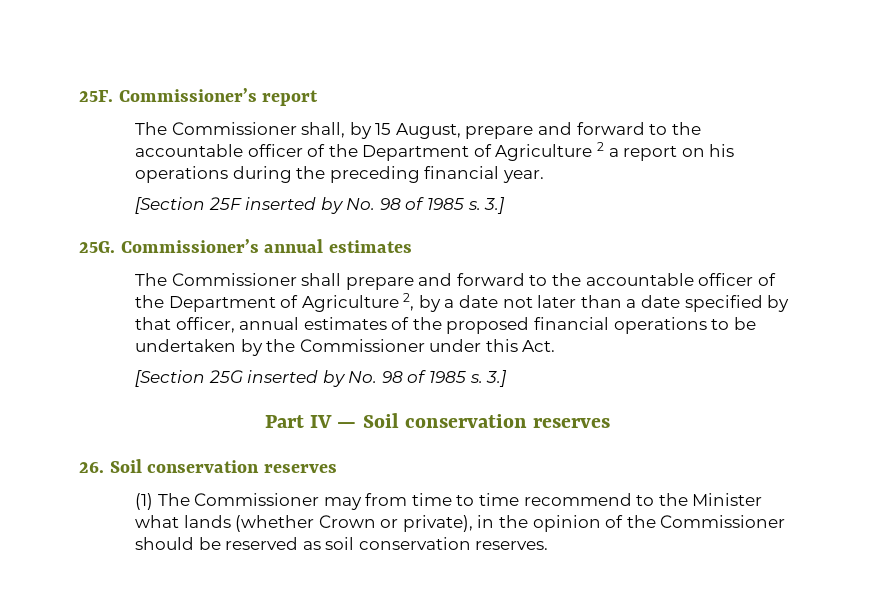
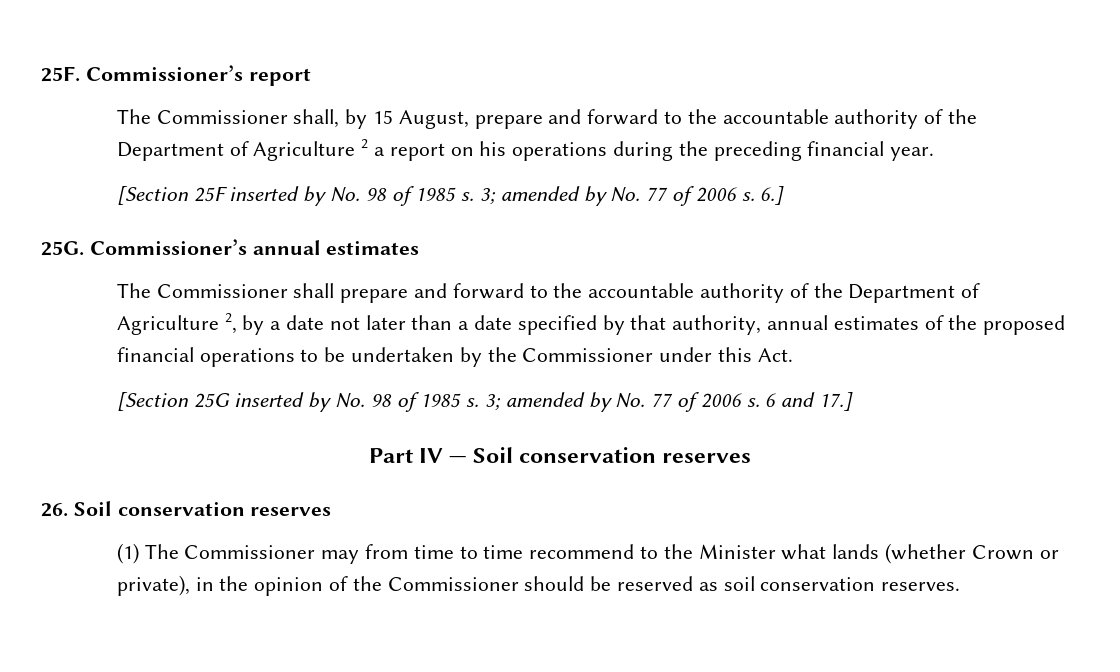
[247,144,303,157] officer -> [834,109,919,129] authority
[484,197,506,214] 3.] -> [480,186,785,206] 3; amended by No. 77 of 2006 s. 6.]
[698,273,754,286] officer -> [700,283,785,303] authority
[175,317,235,333] officer, -> [672,315,762,335] authority,
[486,370,508,387] 3.] -> [485,392,854,412] 3; amended by No. 77 of 2006 s. 6 and 17.]

